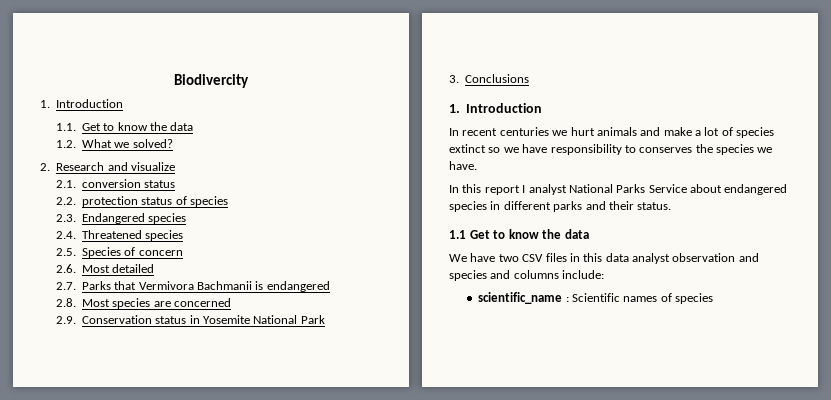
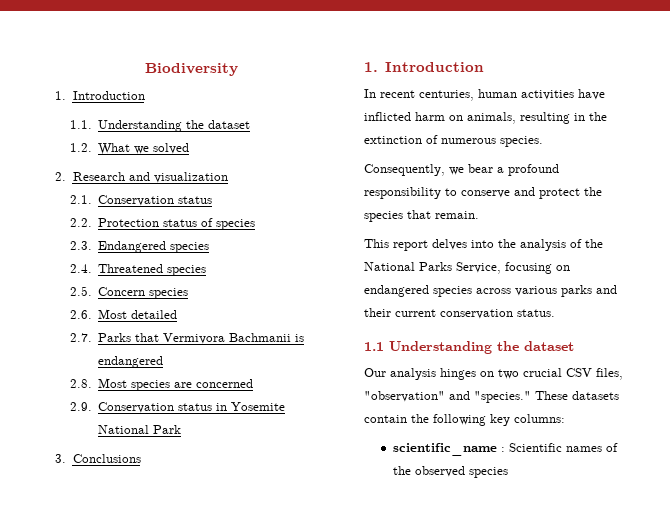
[174,74,249,88] Biodivercity -> [144,63,238,76] Biodiversity
[81,122,194,131] Get to know the data -> [98,120,251,132] Understanding the dataset
[132,139,173,148] solved? -> [153,143,190,154] solved
[131,162,175,171] visualize -> [153,172,228,183] visualization
[81,179,141,188] conversion -> [98,195,175,206] Conservation
[81,196,138,207] protection -> [98,218,160,227] Protection
[81,247,183,258] Species of concern -> [98,287,189,299] Concern species
[499,127,775,138] [449,144,773,155] [449,161,477,170] [449,184,788,195] [449,201,551,212] centuries we hurt animals and make a lot of species extinct so we have responsibility to conserves the species we have. // In this report I analyst National Parks Service about endangered species in different -> [419,89,605,101] [364,112,607,124] [364,135,543,147] [364,164,559,176] [364,187,602,199] [364,210,479,222] [364,239,603,251] [364,262,570,274] [364,285,557,297] centuries, human activities have inflicted harm on animals, resulting in the extinction of numerous species. // Consequently, we bear a profound responsibility to conserve and protect the species that remain. // This report delves into the analysis of the National Parks Service, focusing on endangered species across various
(634, 205) none -> [395,309,513,319] current conservation
[469,229,589,239] [449,253,759,264] [449,270,605,281] Get to know the data // We have two CSV files in this data analyst observation and species and columns include: -> [389,341,574,354] [364,368,623,380] [364,391,619,403] [364,414,565,426] Understanding the dataset // Our analysis hinges on two crucial CSV files, "observation" and "species." These datasets contain the following key columns:
(672, 297) none -> [393,466,466,477] the observed

